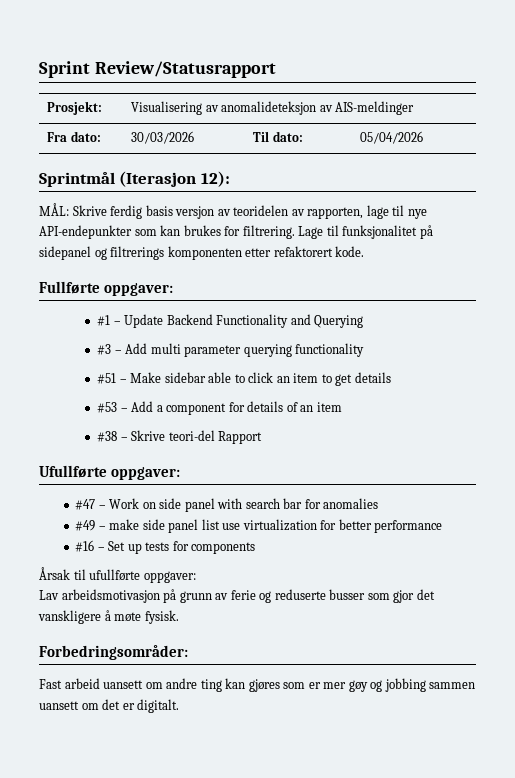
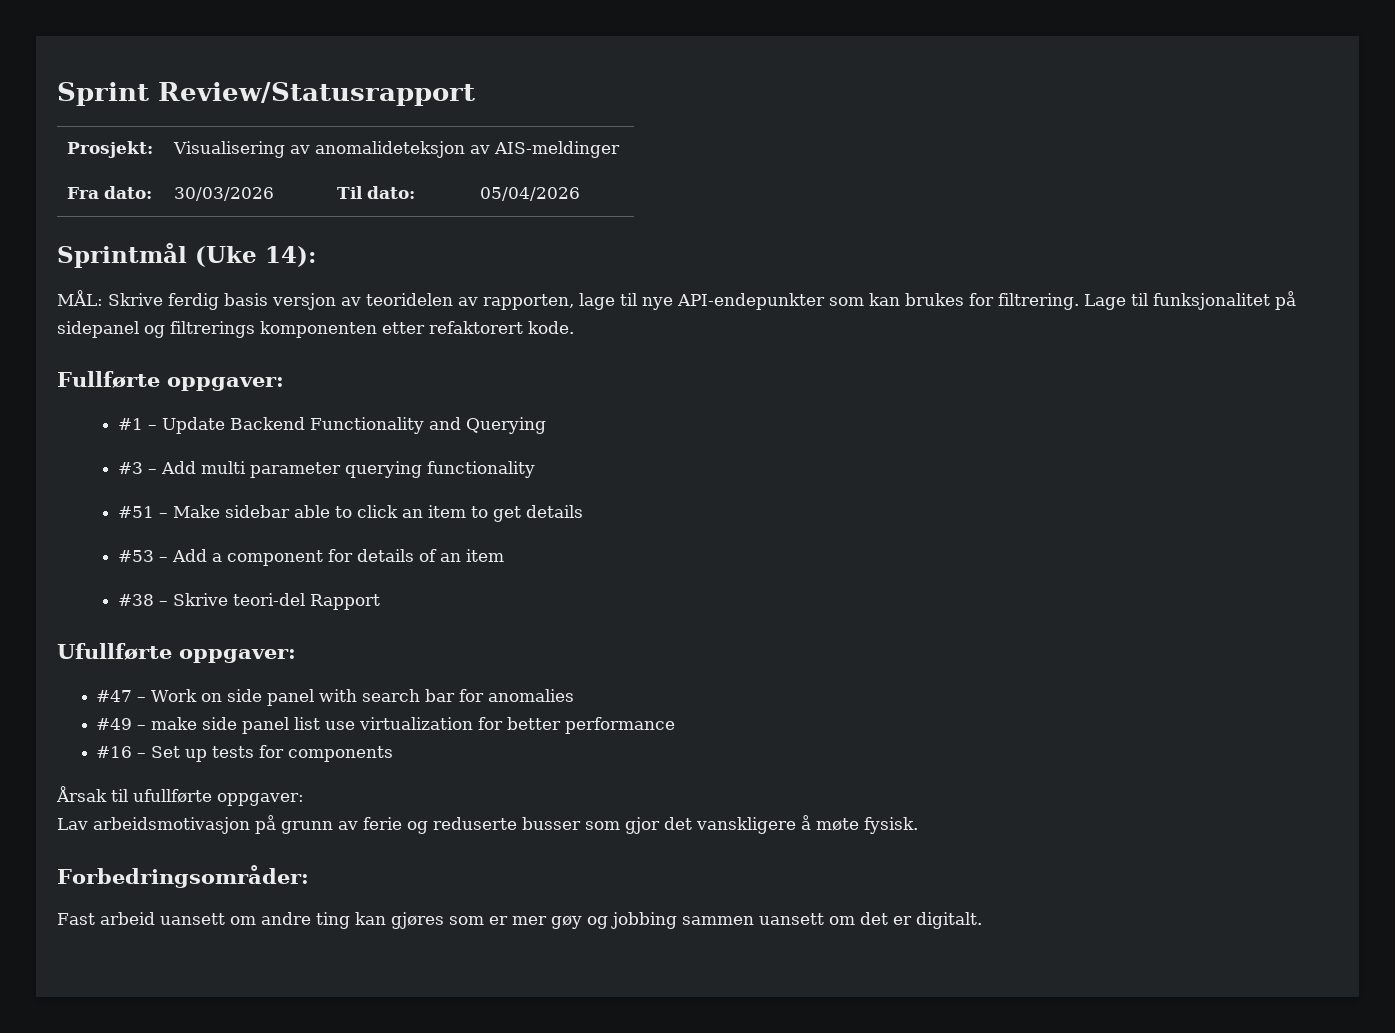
[119,171,230,187] (Iterasjon 12): -> [195,246,316,267] (Uke 14):

